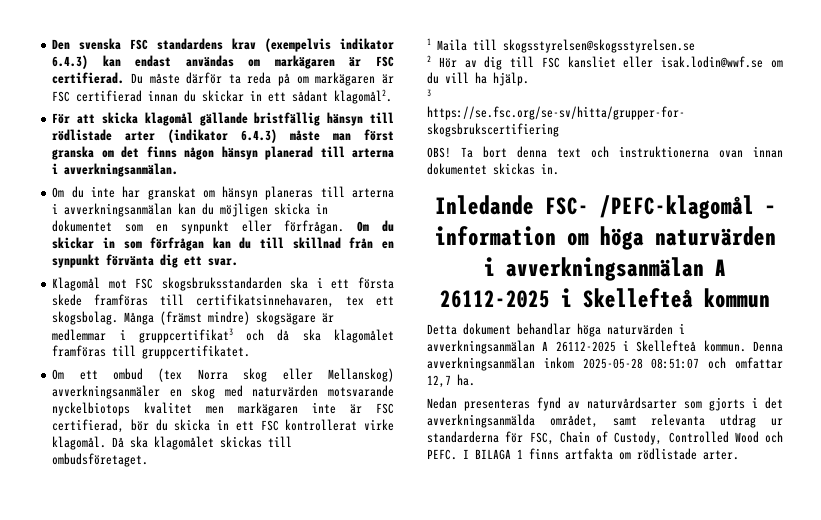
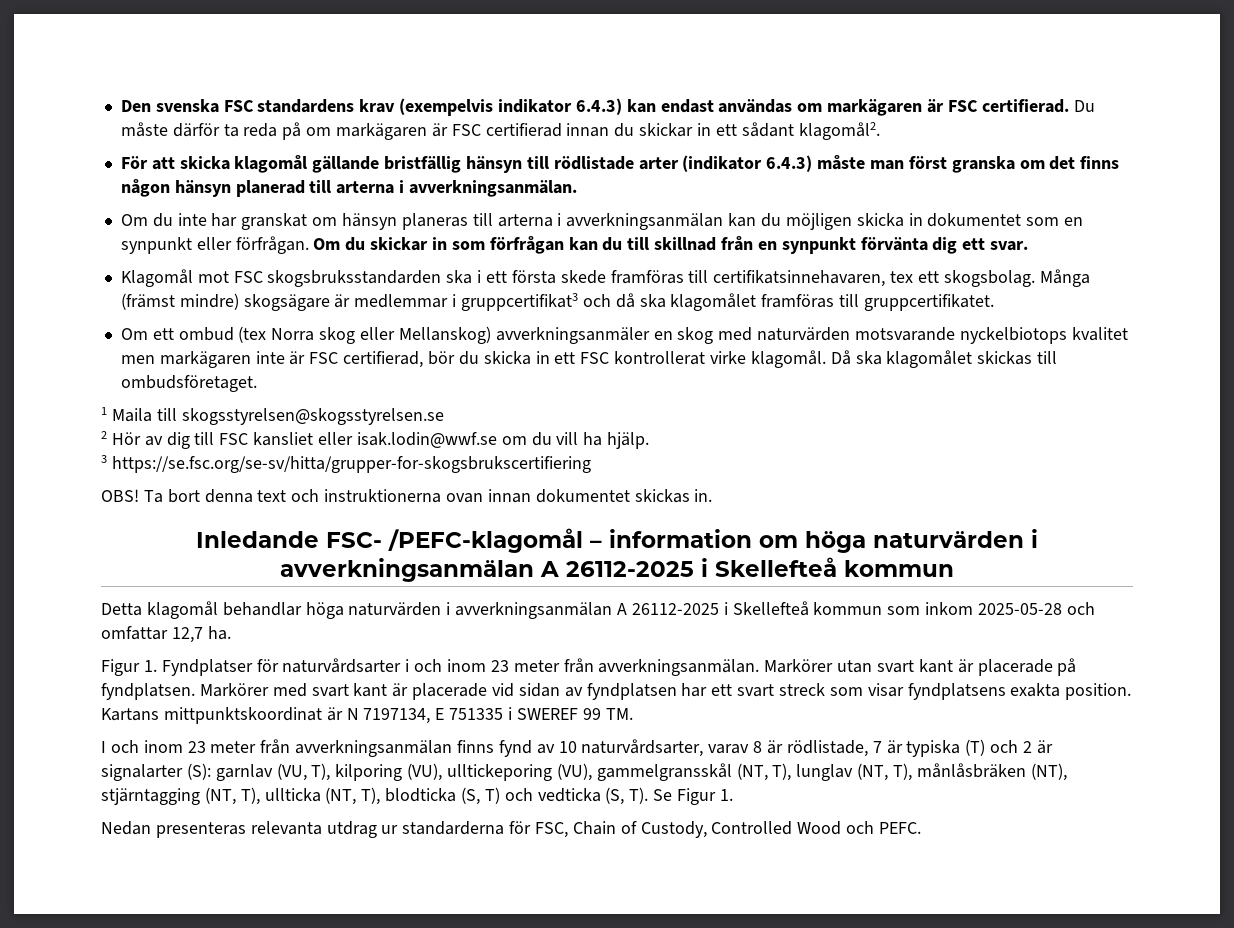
[463,323,511,335] dokument -> [146,601,218,619] klagomål
[703,340,783,352] [427,357,535,371] kommun. Denna avverkningsanmälan -> [813,602,921,615] kommun som
[651,358,700,369] 08:51:07 -> (1063, 609) none
[427,397,783,411] [427,414,637,428] Nedan presenteras fynd av naturvårdsarter som gjorts i det avverkningsanmälda området, samt -> [101,658,1077,676] [101,683,1132,700] [101,707,633,724] [101,739,1053,757] [101,763,1067,781] [101,787,733,805] [101,821,246,838] Figur 1. Fyndplatser för naturvårdsarter i och inom 23 meter från avverkningsanmälan. Markörer utan svart kant är placerade på fyndplatsen. Markörer med svart kant är placerade vid sidan av fyndplatsen har ett svart streck som visar fyndplatsens exakta position. Kartans mittpunktskoordinat är N 7197134, E 751335 i SWEREF 99 TM. // I och inom 23 meter från avverkningsanmälan finns fynd av 10 naturvårdsarter, varav 8 är rödlistade, 7 är typiska (T) och 2 är signalarter (S): garnlav (VU, T), kilporing (VU), ulltickeporing (VU), gammelgransskål (NT, T), lunglav (NT, T), månlåsbräken (NT), stjärntagging (NT, T), ullticka (NT, T), blodticka (S, T) och vedticka (S, T). Se Figur 1. // Nedan presenteras
[463,448,739,460] I BILAGA 1 finns artfakta om rödlistade arter. -> (922, 828) none

